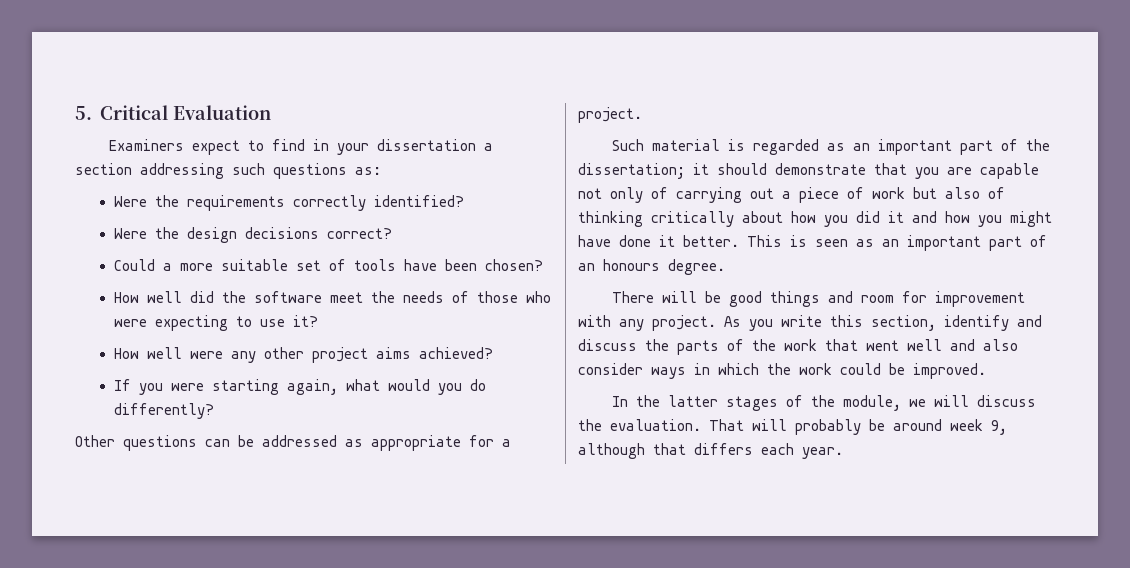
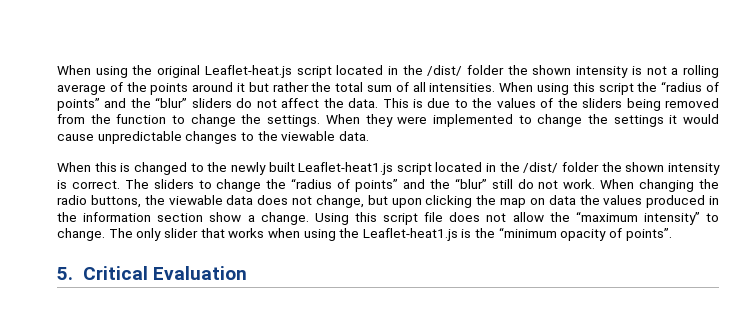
[75,105,271,120] [109,139,494,155] [75,163,381,179] [113,195,464,211] [113,227,392,243] [113,259,543,271] [113,291,551,303] [113,315,318,331] [113,347,493,363] [113,379,486,395] [113,403,214,419] [75,435,511,451] [578,107,642,123] [612,139,1051,155] [578,163,1039,179] [578,187,1005,203] [578,211,1052,227] [578,235,1047,251] [578,259,725,275] [612,291,1026,307] [578,315,1042,331] [578,339,1018,355] [578,363,986,379] [612,395,1037,411] [578,419,1007,435] [578,443,843,459] 5. Critical Evaluation // Examiners expect to find in your dissertation a section addressing such questions as: // Were the requirements correctly identified? // Were the design decisions correct? // Could a more suitable set of tools have been chosen? // How well did the software meet the needs of those who were expecting to use it? // How well were any other project aims achieved? // If you were starting again, what would you do differently? // Other questions can be addressed as appropriate for a project. // Such material is regarded as an important part of the dissertation; it should demonstrate that you are capable not only of carrying out a piece of work but also of thinking critically about how you did it and how you might have done it better. This is seen as an important part of an honours degree. // There will be good things and room for improvement with any project. As you write this section, identify and discuss the parts of the work that went well and also consider ways in which the work could be improved. // In the latter stages of the module, we will discuss the evaluation. That will probably be around week 9, although that differs each year. -> [57,65,720,78] [57,81,719,95] [57,97,719,111] [57,114,719,127] [57,131,369,144] [57,162,720,175] [57,178,720,192] [57,195,719,208] [57,211,719,225] [57,227,672,241] [57,266,247,280] When using the original Leaflet-heat.js script located in the /dist/ folder the shown intensity is not a rolling average of the points around it but rather the total sum of all intensities. When using this script the “radius of points” and the “blur” sliders do not affect the data. This is due to the values of the sliders being removed from the function to change the settings. When they were implemented to change the settings it would cause unpredictable changes to the viewable data. // When this is changed to the newly built Leaflet-heat1.js script located in the /dist/ folder the shown intensity is correct. The sliders to change the “radius of points” and the “blur” still do not work. When changing the radio buttons, the viewable data does not change, but upon clicking the map on data the values produced in the information section show a change. Using this script file does not allow the “maximum intensity” to change. The only slider that works when using the Leaflet-heat1.js is the “minimum opacity of points”. // 5. Critical Evaluation

